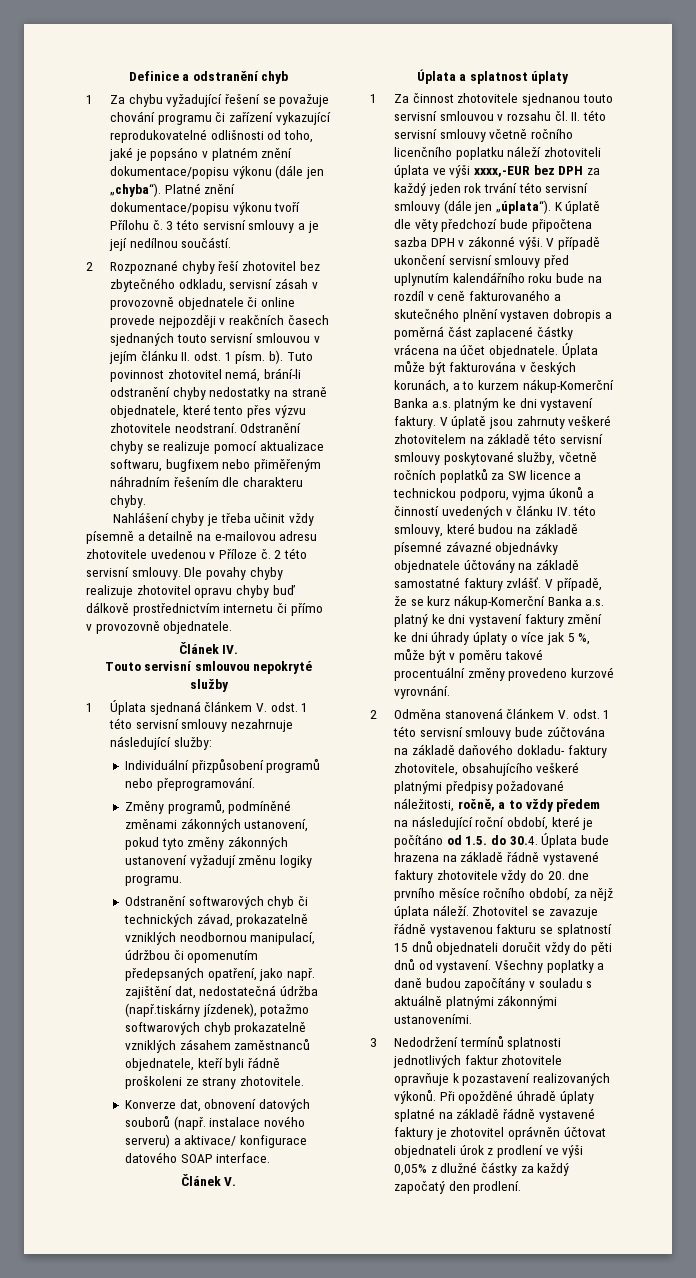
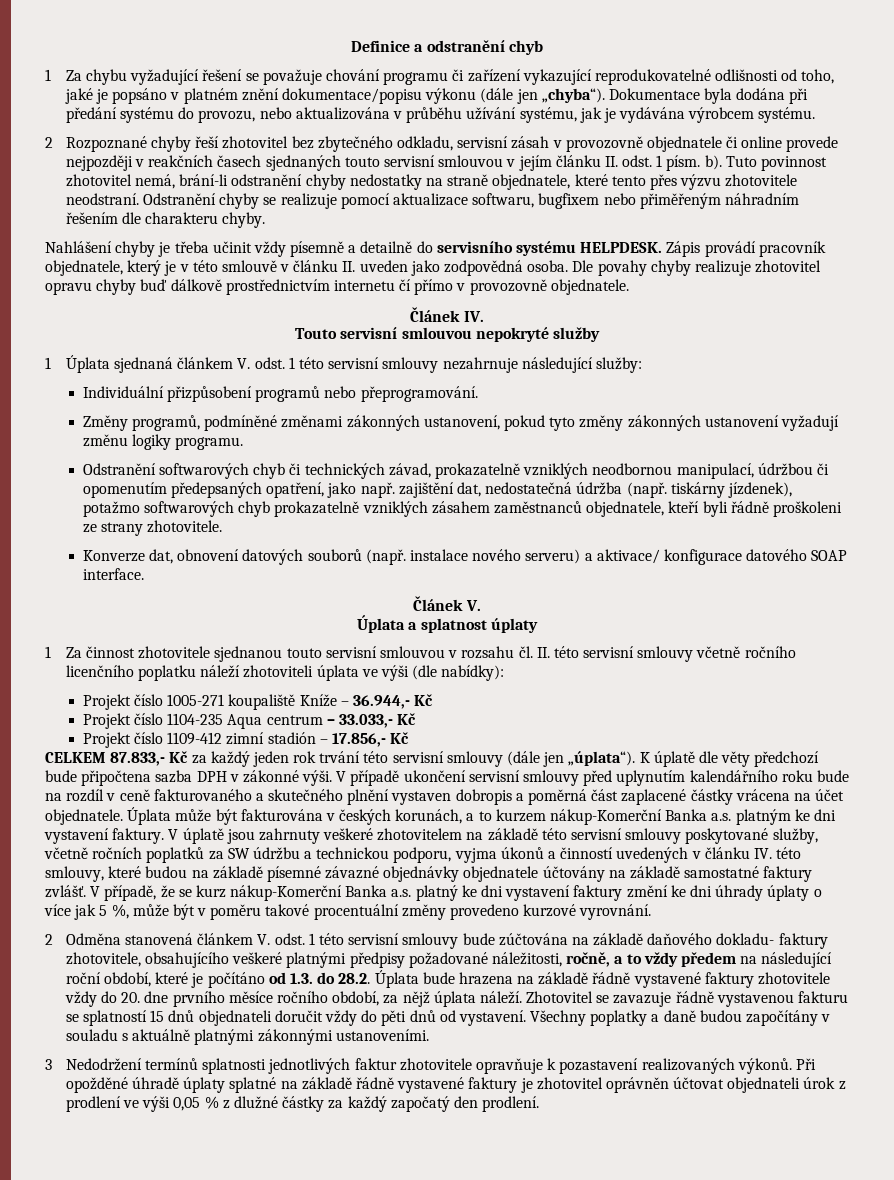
[164,183,236,194] [110,202,301,215] [110,219,319,233] [109,237,232,251] Platné znění dokumentace/popisu výkonu tvoří Přílohu č. 3 této servisní smlouvy a je její nedílnou součástí. -> [608,88,809,104] [65,107,816,123] Dokumentace byla dodána při předání systému do provozu, nebo aktualizována v průběhu užívání systému, jak je vydávána výrobcem systému.
[196,531,318,541] [86,548,307,559] [86,567,181,580] na e-mailovou adresu zhotovitele uvedenou v Příloze č. 2 této servisní smlouvy. -> [416,241,826,257] [45,260,569,276] do servisního systému HELPDESK. Zápis provádí pracovník objednatele, který je v této smlouvě v článku II. uveden jako zodpovědná osoba.
[276,603,287,613] či -> [399,279,412,291] čí
[124,1003,200,1017] (např.tiskárny -> [626,482,725,498] (např. tiskárny
[474,165,584,177] xxxx,-EUR bez DPH -> [412,665,505,681] [82,694,434,710] [82,713,417,729] [82,732,410,748] [45,751,189,766] (dle nabídky): // Projekt číslo 1005-271 koupaliště Kníže – 36.944,- Kč // Projekt číslo 1104-235 Aqua centrum – 33.033,- Kč // Projekt číslo 1109-412 zimní stadión – 17.856,- Kč // CELKEM 87.833,- Kč
[529,470,571,480] licence -> [252,847,300,860] údržbu
[465,835,538,845] 1.5. do 30.4. -> [289,972,371,984] 1.3. do 28.2.
[394,1164,428,1176] 0,05% -> [173,1096,219,1111] 0,05 %

